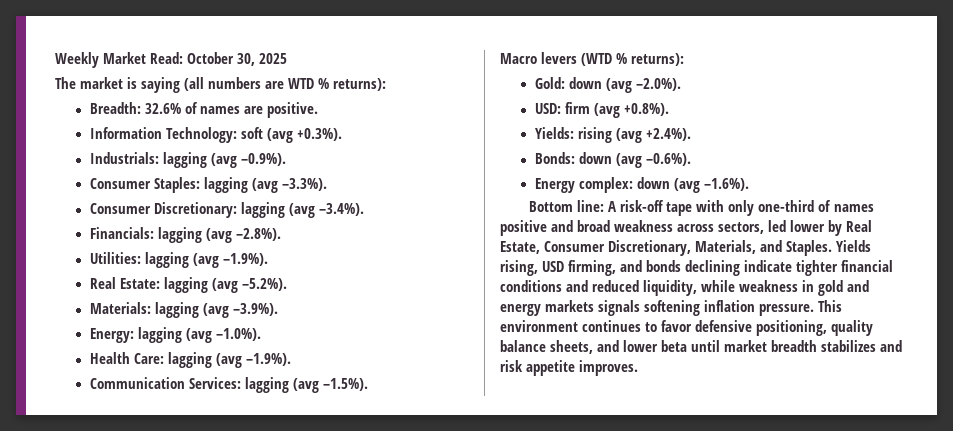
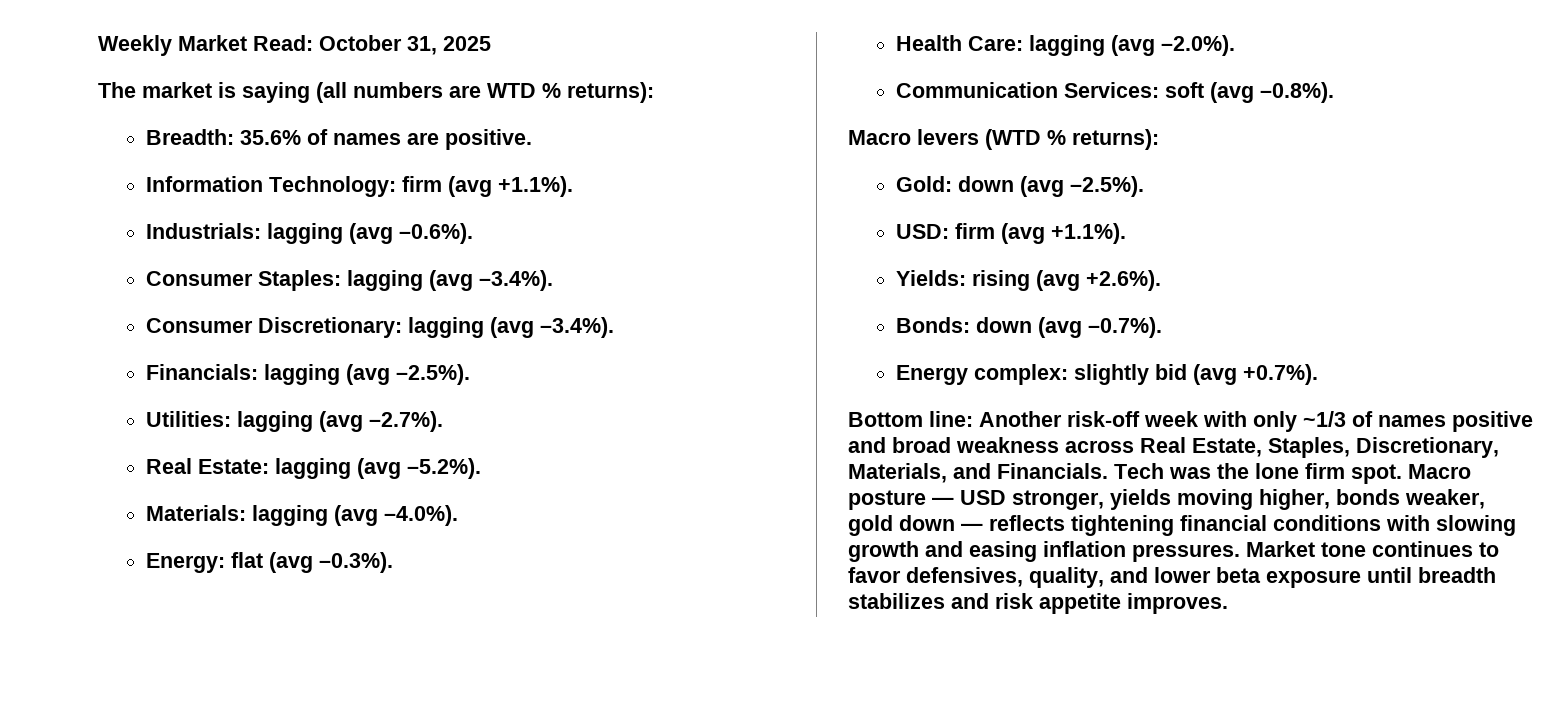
[237,53,256,66] 30, -> [407,36,437,55] 31,
[144,103,181,114] 32.6% -> [240,130,302,145] 35.6%
[240,127,342,143] soft (avg +0.3%). -> [402,176,574,197] firm (avg +1.1%).
[240,153,286,166] –0.9%). -> [399,223,474,244] –0.6%).
[281,178,327,191] –3.3%). -> [479,270,554,291] –3.4%).
[235,228,281,241] –2.8%). -> [396,364,471,385] –2.5%).
[222,253,268,266] –1.9%). -> [369,411,444,432] –2.7%).
[232,303,278,316] –3.9%). -> [384,505,459,526] –4.0%).
[137,327,261,343] lagging (avg –1.0%). -> [231,552,394,573] flat (avg –0.3%).
[245,353,291,366] –1.9%). -> [1161,35,1236,56] –2.0%).
[244,377,368,393] lagging (avg –1.5%). -> [1165,82,1335,103] soft (avg –0.8%).
[635,78,681,91] –2.0%). -> [1070,176,1145,197] –2.5%).
[623,103,669,116] +0.8%). -> [1051,223,1127,244] +1.1%).
[645,128,691,141] +2.4%). -> [1086,270,1162,291] +2.6%).
[645,153,691,166] –0.6%). -> [1088,317,1163,338] –0.7%).
[636,177,749,193] down (avg –1.6%). -> [1074,364,1319,385] slightly bid (avg +0.7%).
[608,200,693,216] A risk-off tape -> [979,411,1198,427] Another risk-off week
[758,200,815,212] one-third -> [1303,411,1346,427] ~1/3
[718,220,843,236] sectors, led lower by -> (1134, 446) none
[544,241,606,252] Consumer -> [1268,437,1350,458] Staples,
[786,240,872,256] [500,260,894,276] [500,280,870,296] [500,300,843,316] [500,320,874,336] [500,340,594,354] Staples. Yields rising, USD firming, and bonds declining indicate tighter financial conditions and reduced liquidity, while weakness in gold and energy markets signals softening inflation pressure. This environment continues to favor defensive positioning, quality balance sheets, -> [997,463,1471,484] [848,489,1485,510] [848,515,1516,536] [848,541,1499,562] [848,567,1104,588] Financials. Tech was the lone firm spot. Macro posture — USD stronger, yields moving higher, bonds weaker, gold down — reflects tightening financial conditions with slowing growth and easing inflation pressures. Market tone continues to favor defensives, quality,
[691,340,768,352] until market -> [1266,567,1412,588] exposure until

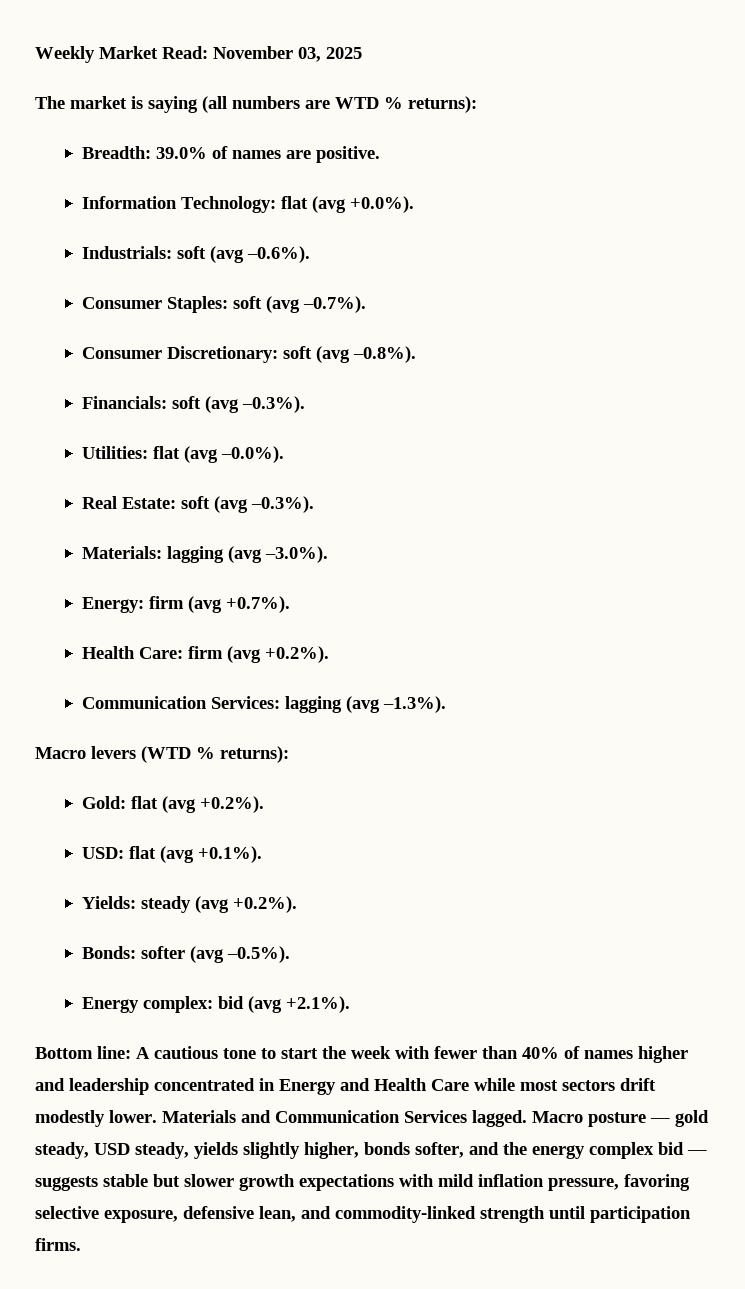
[319,35,437,55] October 31, -> [213,46,321,62] November 03,
[240,130,302,145] 35.6% -> [155,147,207,159] 39.0%
[402,176,574,197] firm (avg +1.1%). -> [280,196,414,213] flat (avg +0.0%).
[267,223,344,244] lagging -> [176,246,206,259] soft
[347,270,554,291] lagging (avg –3.4%). -> [232,296,366,313] soft (avg –0.7%).
[408,317,615,338] [146,364,471,385] [146,411,444,432] lagging (avg –3.4%). // Financials: lagging (avg –2.5%). // Utilities: lagging (avg –2.7%). -> [282,346,416,363] [81,396,305,413] [81,446,284,463] soft (avg –0.8%). // Financials: soft (avg –0.3%). // Utilities: flat (avg –0.0%).
[275,458,482,479] lagging (avg –5.2%). -> [180,496,314,513] soft (avg –0.3%).
[384,505,459,526] –4.0%). -> [264,546,328,563] –3.0%).
[231,552,394,573] flat (avg –0.3%). -> [148,596,290,613] firm (avg +0.7%).
[1029,35,1236,56] lagging (avg –2.0%). -> [187,646,329,663] firm (avg +0.2%).
[1165,82,1335,103] soft (avg –0.8%). -> [284,696,446,713] lagging (avg –1.3%).
[958,176,1145,197] [896,223,1127,244] [896,270,1162,291] [896,317,1163,338] down (avg –2.5%). // USD: firm (avg +1.1%). // Yields: rising (avg +2.6%). // Bonds: down (avg –0.7%). -> [130,796,264,813] [81,846,262,863] [81,896,297,913] [81,946,290,963] flat (avg +0.2%). // USD: flat (avg +0.1%). // Yields: steady (avg +0.2%). // Bonds: softer (avg –0.5%).
[1074,364,1150,385] slightly -> (213, 1004) none
[1243,364,1319,385] +0.7%). -> [285,996,350,1013] +2.1%).
[979,411,1533,432] [848,437,1499,458] [848,463,1471,484] [848,489,1485,510] [848,515,1516,536] [848,541,1499,562] [848,567,1496,588] [848,593,1228,614] Another risk-off week with only ~1/3 of names positive and broad weakness across Real Estate, Staples, Discretionary, Materials, and Financials. Tech was the lone firm spot. Macro posture — USD stronger, yields moving higher, bonds weaker, gold down — reflects tightening financial conditions with slowing growth and easing inflation pressures. Market tone continues to favor defensives, quality, and lower beta exposure until breadth stabilizes and risk appetite improves. -> [136,1046,688,1063] [35,1078,656,1095] [35,1110,709,1127] [35,1142,707,1159] [35,1174,690,1191] [35,1206,691,1223] [35,1238,81,1251] A cautious tone to start the week with fewer than 40% of names higher and leadership concentrated in Energy and Health Care while most sectors drift modestly lower. Materials and Communication Services lagged. Macro posture — gold steady, USD steady, yields slightly higher, bonds softer, and the energy complex bid — suggests stable but slower growth expectations with mild inflation pressure, favoring selective exposure, defensive lean, and commodity-linked strength until participation firms.

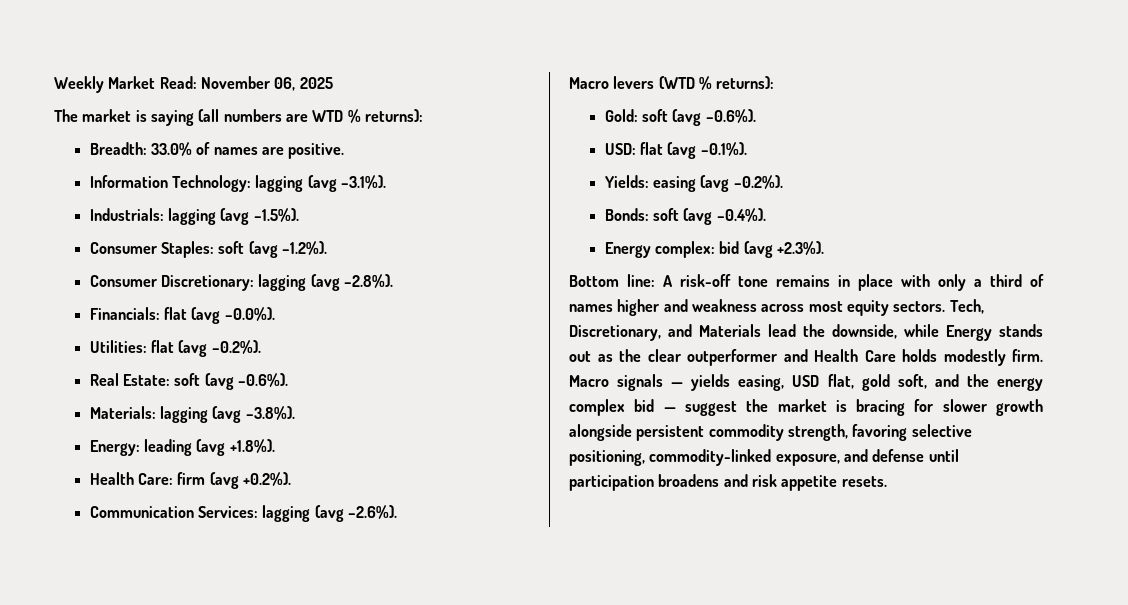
[298,47,321,62] 03, -> [274,77,296,91] 06,
[155,147,207,159] 39.0% -> [151,142,193,156] 33.0%
[280,196,414,213] [81,246,310,263] flat (avg +0.0%). // Industrials: soft (avg –0.6%). -> [255,175,386,192] [89,208,299,225] lagging (avg –3.1%). // Industrials: lagging (avg –1.5%).
[302,296,366,313] –0.7%). -> [281,241,327,255] –1.2%).
[282,346,416,363] [81,396,305,413] soft (avg –0.8%). // Financials: soft (avg –0.3%). -> [258,274,393,291] [89,307,275,324] lagging (avg –2.8%). // Financials: flat (avg –0.0%).
[220,446,284,463] –0.0%). -> [211,340,261,354] –0.2%).
[250,496,314,513] –0.3%). -> [237,373,288,387] –0.6%).
[264,546,328,563] –3.0%). -> [245,406,295,420] –3.8%).
[148,596,290,613] firm (avg +0.7%). -> [144,439,275,456] leading (avg +1.8%).
[382,696,446,713] –1.3%). -> [347,505,397,519] –2.6%).
[130,796,264,813] flat (avg +0.2%). -> [642,109,756,126] soft (avg –0.6%).
[197,846,262,863] +0.1%). -> [700,142,747,156] –0.1%).
[140,896,297,913] [81,946,290,963] steady (avg +0.2%). // Bonds: softer (avg –0.5%). -> [653,175,783,192] [604,208,766,225] easing (avg –0.2%). // Bonds: soft (avg –0.4%).
[285,996,350,1013] +2.1%). -> [776,241,824,255] +2.3%).
[154,1046,688,1063] [35,1078,656,1095] [35,1110,709,1127] [35,1142,464,1159] cautious tone to start the week with fewer than 40% of names higher and leadership concentrated in Energy and Health Care while most sectors drift modestly lower. Materials and Communication Services lagged. Macro posture — gold steady, USD steady, yields slightly higher, bonds softer, -> [680,274,1044,291] [569,299,984,316] [569,324,1043,341] [569,349,1043,366] [569,374,927,391] risk-off tone remains in place with only a third of names higher and weakness across most equity sectors. Tech, Discretionary, and Materials lead the downside, while Energy stands out as the clear outperformer and Health Care holds modestly firm. Macro signals — yields easing, USD flat, gold soft,
[35,1174,690,1191] [35,1206,691,1223] [35,1238,81,1251] suggests stable but slower growth expectations with mild inflation pressure, favoring selective exposure, defensive lean, and commodity-linked strength until participation firms. -> [684,399,1043,416] [569,424,972,441] [569,449,959,466] [569,474,887,491] suggest the market is bracing for slower growth alongside persistent commodity strength, favoring selective positioning, commodity-linked exposure, and defense until participation broadens and risk appetite resets.

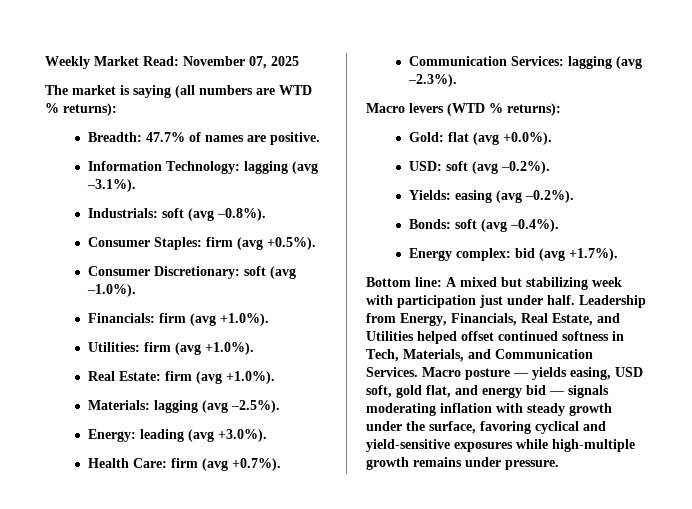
[274,77,296,91] 06, -> [249,56,267,69] 07,
[151,142,193,156] 33.0% -> [145,132,185,142] 47.7%
[168,208,299,225] lagging (avg –1.5%). -> [161,208,266,221] soft (avg –0.8%).
[218,241,327,258] soft (avg –1.2%). -> [205,237,316,250] firm (avg +0.5%).
[258,274,393,291] [89,307,275,324] [89,340,261,357] lagging (avg –2.8%). // Financials: flat (avg –0.0%). // Utilities: flat (avg –0.2%). -> [243,266,296,279] [86,284,136,297] [87,313,269,326] [87,342,254,355] soft (avg –1.0%). // Financials: firm (avg +1.0%). // Utilities: firm (avg +1.0%).
[174,373,288,390] soft (avg –0.6%). -> [164,371,275,384] firm (avg +1.0%).
[245,406,295,420] –3.8%). -> [230,400,280,413] –2.5%).
[229,439,275,453] +1.8%). -> [217,429,267,442] +3.0%).
[242,472,291,486] +0.2%). -> [231,458,281,471] +0.7%).
[347,505,397,519] –2.6%). -> [407,74,457,87] –2.3%).
[642,109,756,126] [604,142,747,159] soft (avg –0.6%). // USD: flat (avg –0.1%). -> [447,132,552,145] [408,161,550,174] flat (avg +0.0%). // USD: soft (avg –0.2%).
[776,241,824,255] +2.3%). -> [568,248,618,261] +1.7%).
[680,274,1044,291] [569,299,984,316] [569,324,1043,341] [569,349,1043,366] [569,374,1043,391] [569,399,1043,416] [569,424,972,441] [569,449,959,466] [569,474,887,491] risk-off tone remains in place with only a third of names higher and weakness across most equity sectors. Tech, Discretionary, and Materials lead the downside, while Energy stands out as the clear outperformer and Health Care holds modestly firm. Macro signals — yields easing, USD flat, gold soft, and the energy complex bid — suggest the market is bracing for slower growth alongside persistent commodity strength, favoring selective positioning, commodity-linked exposure, and defense until participation broadens and risk appetite resets. -> [460,277,622,290] [366,295,646,308] [366,313,620,326] [366,331,624,344] [366,349,593,362] [366,367,643,380] [366,385,609,398] [366,403,612,416] [366,421,606,434] [366,439,635,452] [366,457,559,470] mixed but stabilizing week with participation just under half. Leadership from Energy, Financials, Real Estate, and Utilities helped offset continued softness in Tech, Materials, and Communication Services. Macro posture — yields easing, USD soft, gold flat, and energy bid — signals moderating inflation with steady growth under the surface, favoring cyclical and yield-sensitive exposures while high-multiple growth remains under pressure.

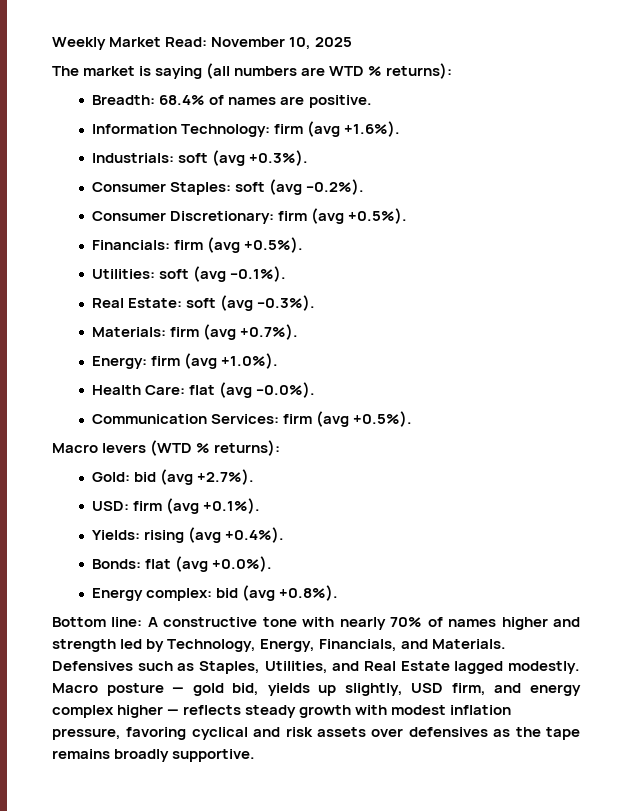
[249,56,267,69] 07, -> [289,37,312,50] 10,
[145,132,185,142] 47.7% -> [159,95,206,105] 68.4%
[243,161,318,174] [86,179,136,192] lagging (avg –3.1%). -> [274,121,401,137] firm (avg +1.6%).
[216,208,266,221] –0.8%). -> [249,150,309,166] +0.3%).
[205,237,316,250] [87,266,296,279] [86,284,136,297] [87,313,269,326] [87,342,254,355] [87,371,275,384] [87,400,280,413] [87,429,267,442] firm (avg +0.5%). // Consumer Discretionary: soft (avg –1.0%). // Financials: firm (avg +1.0%). // Utilities: firm (avg +1.0%). // Real Estate: firm (avg +1.0%). // Materials: lagging (avg –2.5%). // Energy: leading (avg +3.0%). -> [235,179,365,195] [92,208,408,224] [92,237,304,253] [92,266,287,282] [92,295,316,311] [92,324,299,340] [92,353,279,369] soft (avg –0.2%). // Consumer Discretionary: firm (avg +0.5%). // Financials: firm (avg +0.5%). // Utilities: soft (avg –0.1%). // Real Estate: soft (avg –0.3%). // Materials: firm (avg +0.7%). // Energy: firm (avg +1.0%).
[170,458,281,471] firm (avg +0.7%). -> [189,382,316,398] flat (avg –0.0%).
[567,56,642,69] [407,74,457,87] lagging (avg –2.3%). -> [283,411,413,427] firm (avg +0.5%).
[447,132,552,145] [408,161,550,174] [408,190,574,203] [408,219,559,232] flat (avg +0.0%). // USD: soft (avg –0.2%). // Yields: easing (avg –0.2%). // Bonds: soft (avg –0.4%). -> [134,469,255,485] [92,498,261,514] [92,527,285,543] [92,556,273,572] bid (avg +2.7%). // USD: firm (avg +0.1%). // Yields: rising (avg +0.4%). // Bonds: flat (avg +0.0%).
[568,248,618,261] +1.7%). -> [279,585,339,601] +0.8%).
[460,277,622,290] [366,295,646,308] [366,313,620,326] [366,331,624,344] [366,349,593,362] [366,367,643,380] [366,385,609,398] [366,403,612,416] [366,421,606,434] [366,439,635,452] [366,457,559,470] mixed but stabilizing week with participation just under half. Leadership from Energy, Financials, Real Estate, and Utilities helped offset continued softness in Tech, Materials, and Communication Services. Macro posture — yields easing, USD soft, gold flat, and energy bid — signals moderating inflation with steady growth under the surface, favoring cyclical and yield-sensitive exposures while high-multiple growth remains under pressure. -> [163,617,580,630] [52,639,507,652] [52,661,581,674] [52,683,582,696] [52,705,512,718] [52,727,580,740] [52,749,256,762] constructive tone with nearly 70% of names higher and strength led by Technology, Energy, Financials, and Materials. Defensives such as Staples, Utilities, and Real Estate lagged modestly. Macro posture — gold bid, yields up slightly, USD firm, and energy complex higher — reflects steady growth with modest inflation pressure, favoring cyclical and risk assets over defensives as the tape remains broadly supportive.

